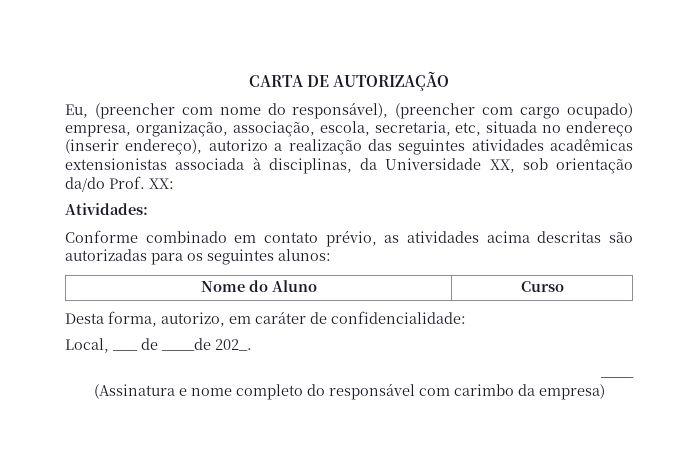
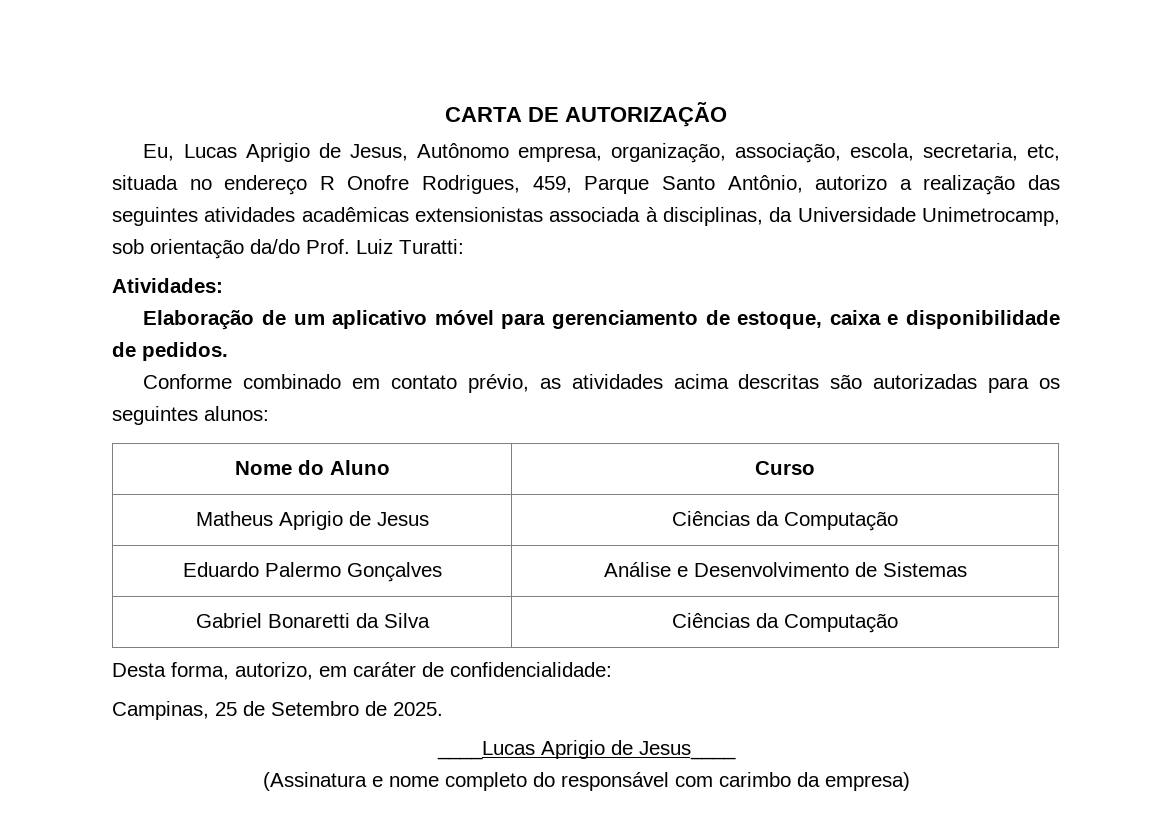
[94,102,634,119] (preencher com nome do responsável), (preencher com cargo ocupado) -> [183,143,509,162] Lucas Aprigio de Jesus, Autônomo
[65,139,203,155] (inserir endereço), -> [319,175,803,194] R Onofre Rodrigues, 459, Parque Santo Antônio,
[489,159,515,173] XX, -> [922,207,1060,226] Unimetrocamp,
[149,178,174,189] XX: -> [356,239,464,254] Luiz Turatti:
(148, 209) none -> [143,310,1060,330] [112,342,228,361] // Elaboração de um aplicativo móvel para gerenciamento de estoque, caixa e disponibilidade de pedidos.
(564, 286) none -> [195,511,429,530] [672,511,898,531] [182,562,442,582] [603,562,967,577] [195,613,430,628] [672,613,898,633] // Matheus Aprigio de Jesus | Ciências da Computação // Eduardo Palermo Gonçalves | Análise e Desenvolvimento de Sistemas // Gabriel Bonaretti da Silva | Ciências da Computação
[65,338,138,353] [141,338,252,351] [600,377,634,378] Local, ___ de ____de 202_. // ____ -> [112,701,443,720] [436,740,736,760] Campinas, 25 de Setembro de 2025. // ____Lucas Aprigio de Jesus____

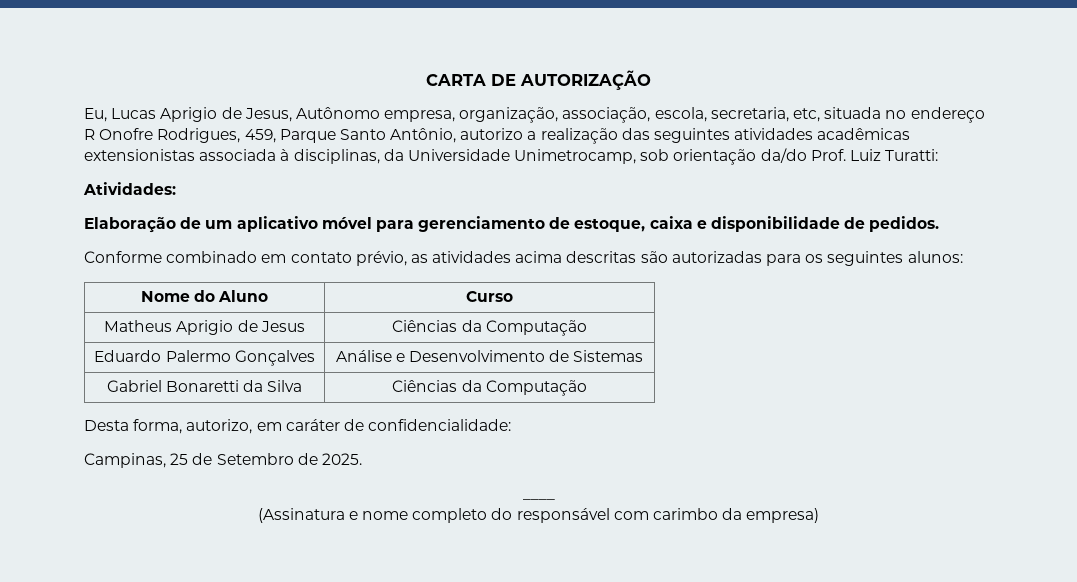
[436,740,736,760] ____Lucas Aprigio de Jesus____ -> [522,499,555,500] ____

